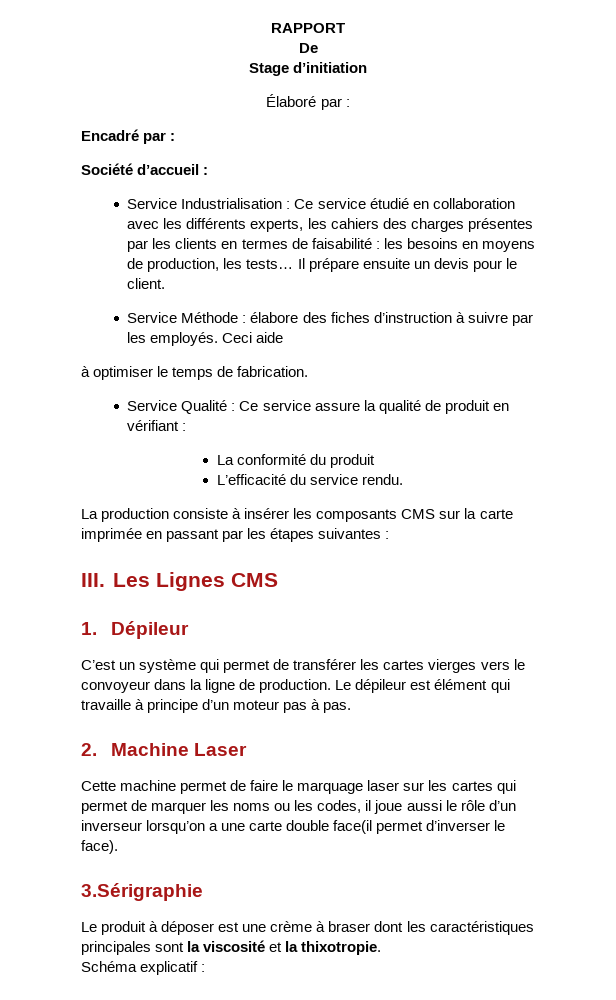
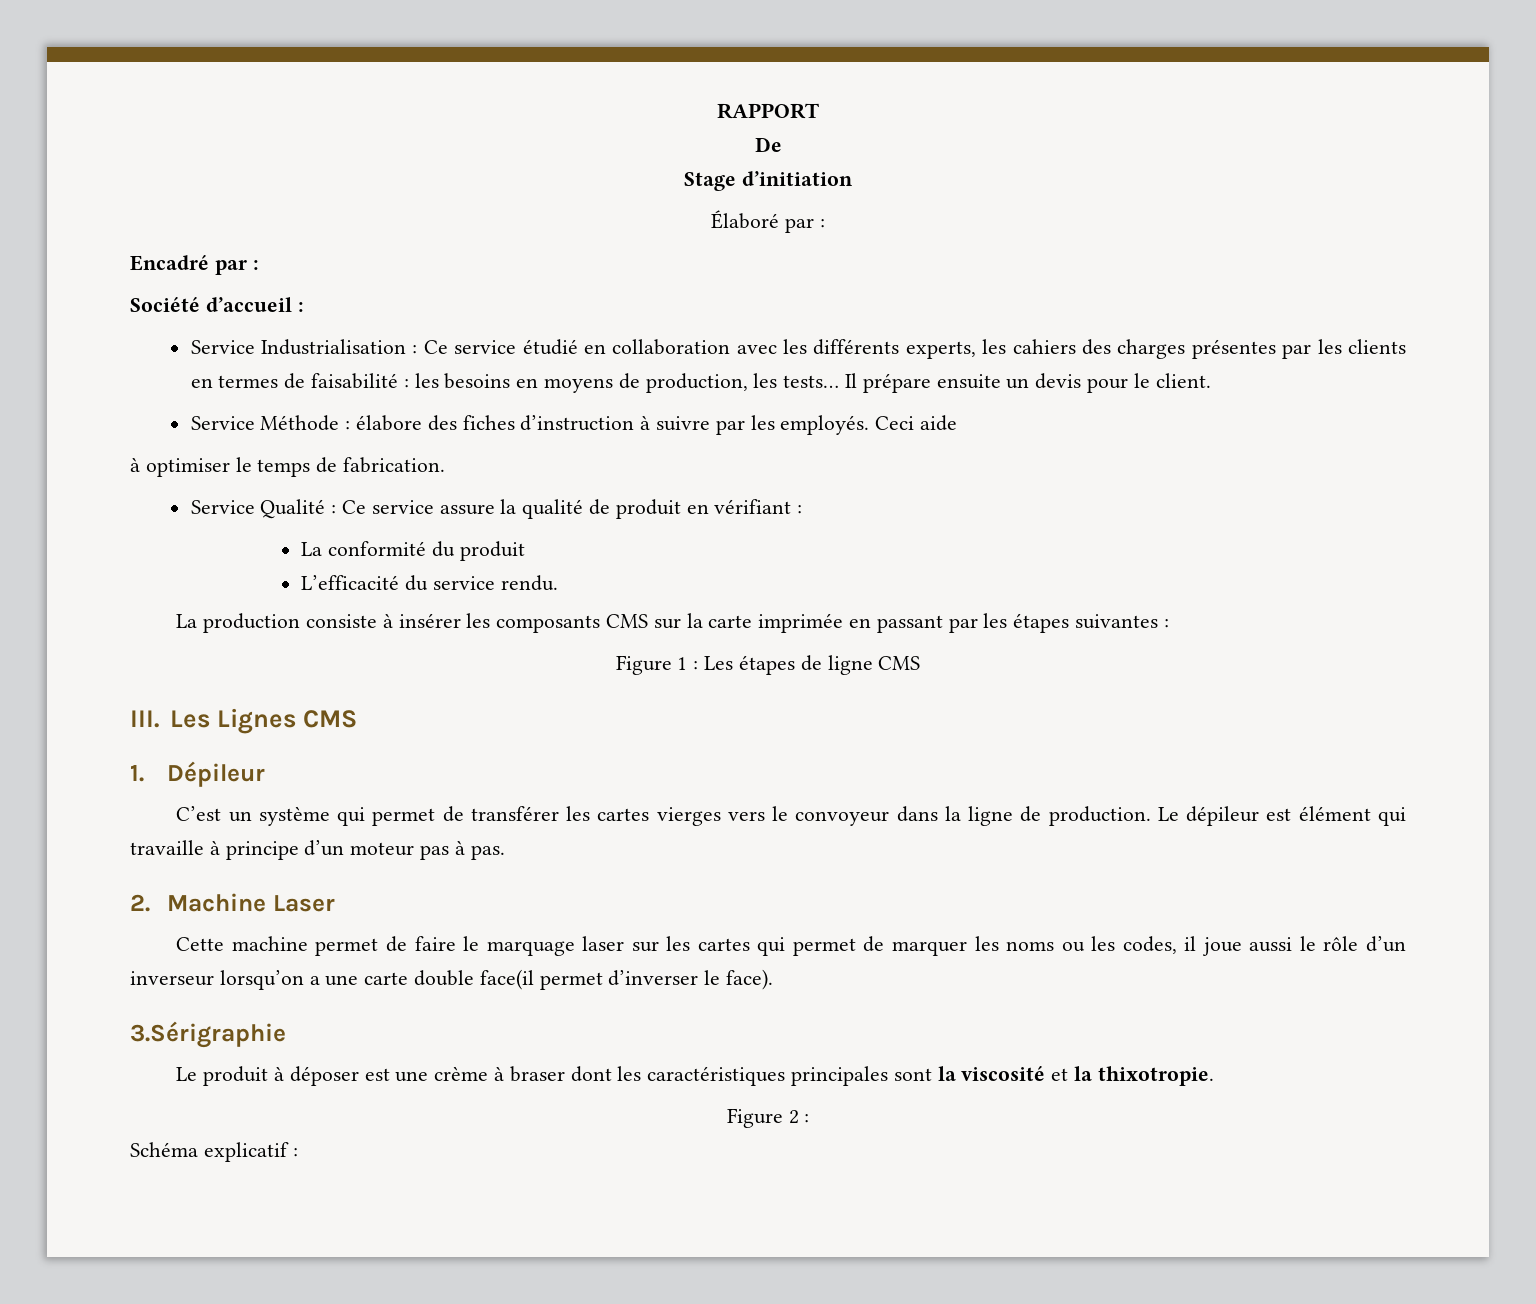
(390, 535) none -> [615,655,921,675] // Figure 1 : Les étapes de ligne CMS
(382, 948) none -> [726,1108,810,1128] // Figure 2 :

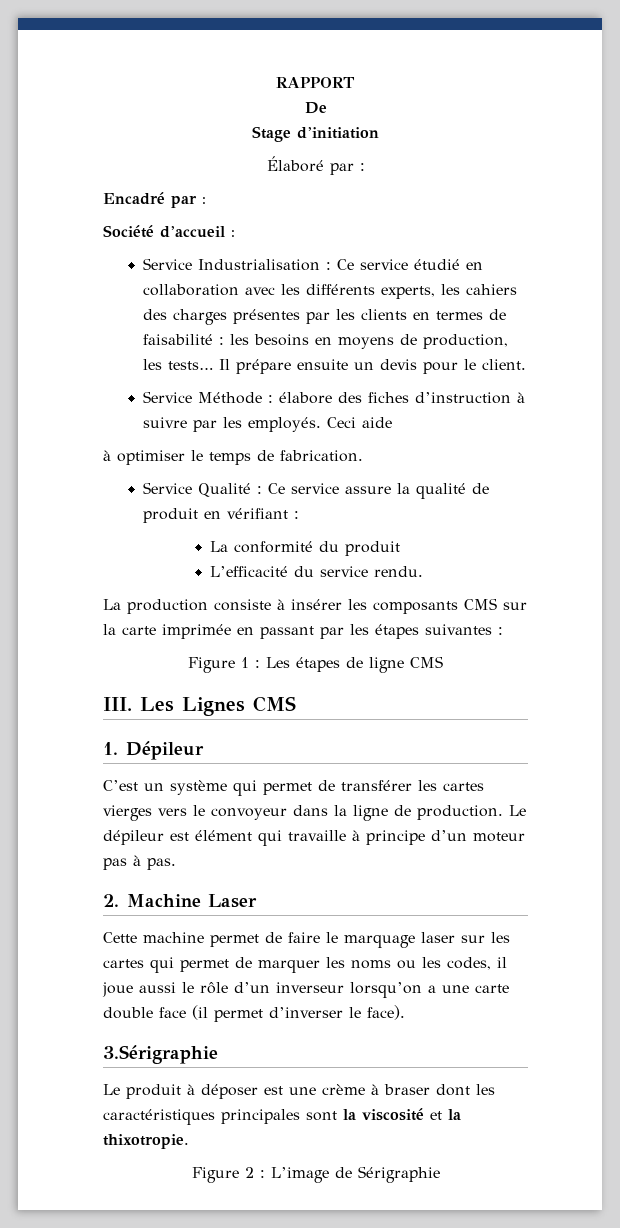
[479,969,534,990] face(il -> [159,1005,208,1020] face (il
[130,1142,298,1162] // Schéma explicatif : -> [270,1166,440,1183] L’image de Sérigraphie

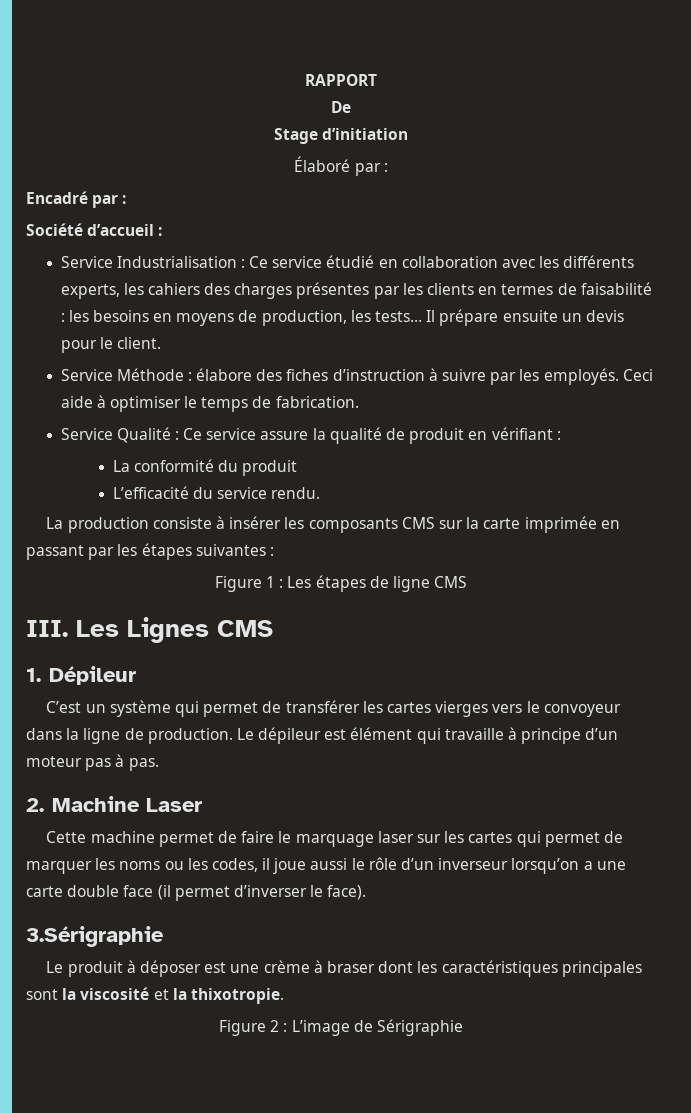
(393, 422) // -> (93, 402) none

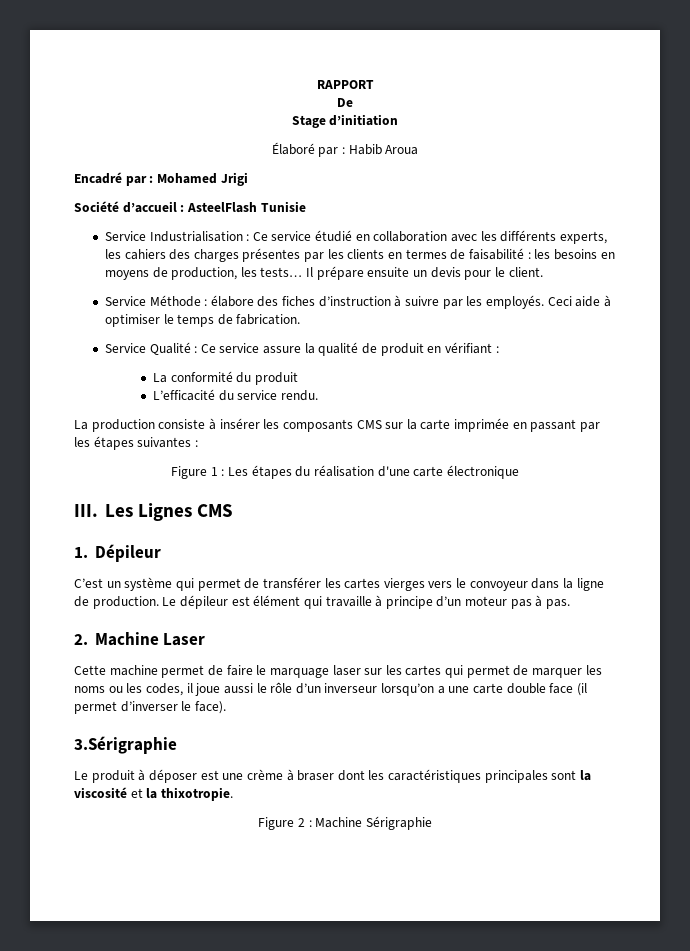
(388, 167) none -> [348,144,419,155] Habib Aroua
(127, 199) none -> [156,172,248,186] Mohamed Jrigi
(163, 231) none -> [186,201,306,213] AsteelFlash Tunisie
[369,576,468,592] de ligne CMS -> [295,465,519,479] du réalisation d'une carte électronique
[291,1020,373,1036] L’image de -> [315,817,363,828] Machine

